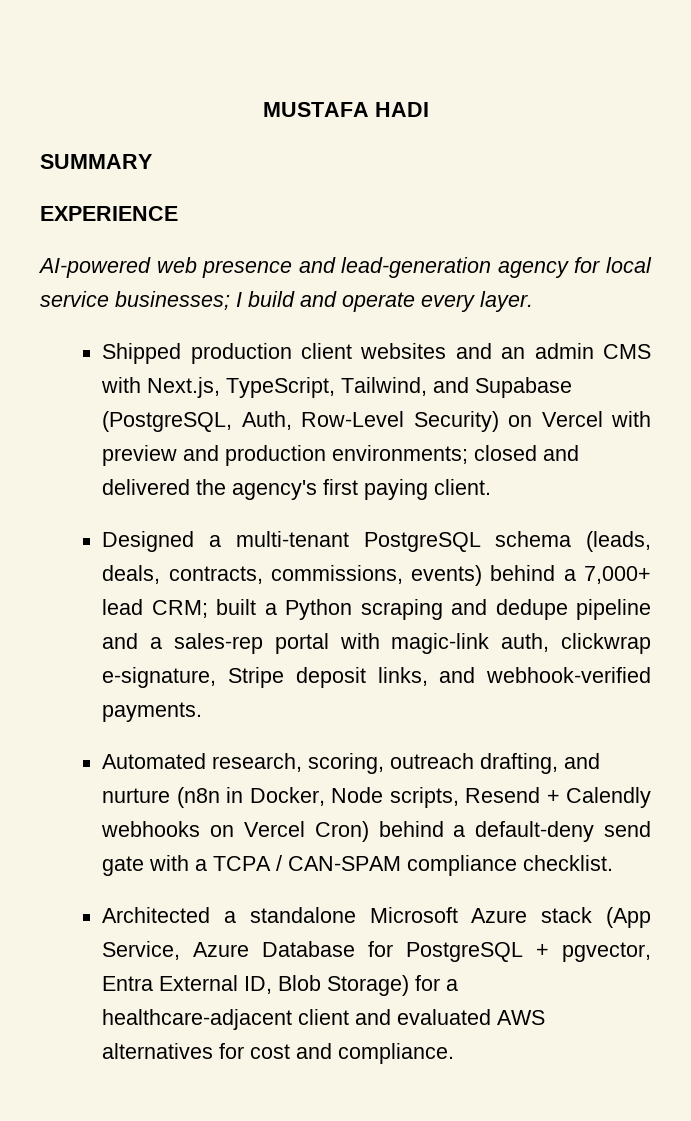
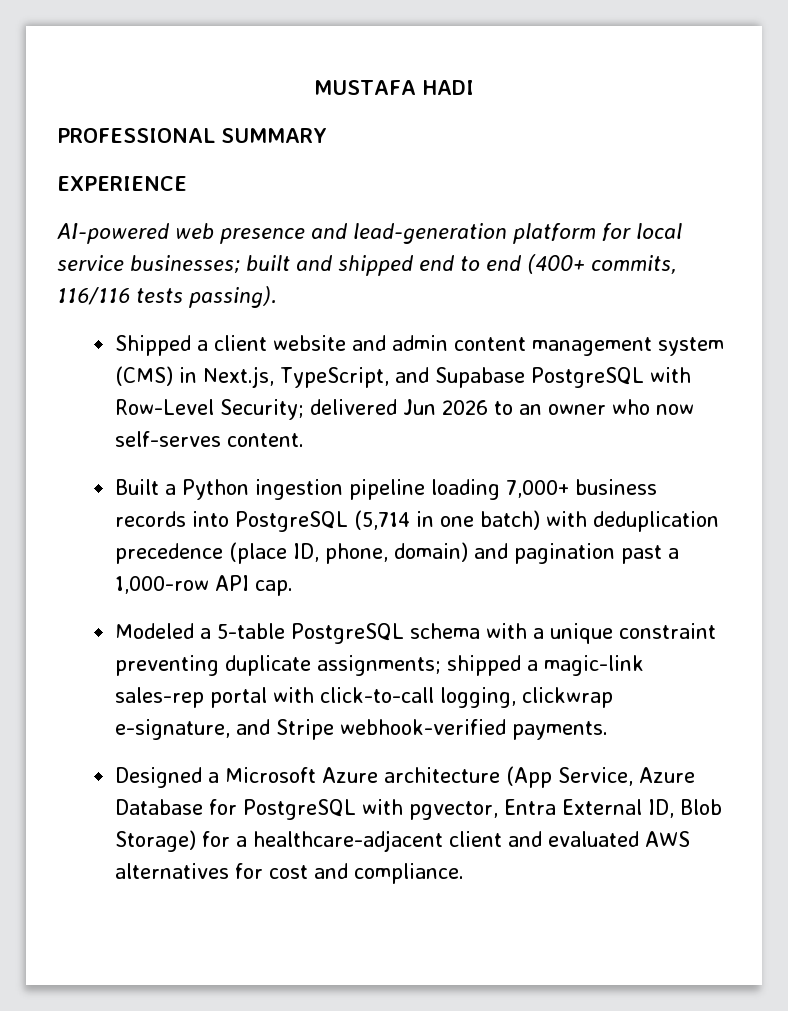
(429, 109) none -> [57,128,215,143] PROFESSIONAL
[497,261,569,278] agency -> [513,223,596,244] platform
[236,291,533,312] [102,343,651,364] [101,377,142,393] I build and operate every layer. // Shipped production client websites and an admin CMS with -> [246,254,677,276] [57,286,277,308] [114,335,724,356] [114,366,197,386] built and shipped end to end (400+ commits, 116/116 tests passing). // Shipped a client website and admin content management system (CMS) in
[341,377,428,396] Tailwind, -> (389, 377) none
[102,411,651,432] [102,445,580,466] [102,479,492,500] [102,531,651,552] [102,565,651,586] [102,599,651,620] [102,633,651,654] [102,667,651,688] [102,702,203,722] [102,753,601,774] [102,787,651,808] [101,821,651,842] [102,855,614,876] [102,907,356,923] (PostgreSQL, Auth, Row-Level Security) on Vercel with preview and production environments; closed and delivered the agency's first paying client. // Designed a multi-tenant PostgreSQL schema (leads, deals, contracts, commissions, events) behind a 7,000+ lead CRM; built a Python scraping and dedupe pipeline and a sales-rep portal with magic-link auth, clickwrap e-signature, Stripe deposit links, and webhook-verified payments. // Automated research, scoring, outreach drafting, and nurture (n8n in Docker, Node scripts, Resend + Calendly webhooks on Vercel Cron) behind a default-deny send gate with a TCPA / CAN-SPAM compliance checklist. // Architected a standalone -> [530,367,691,388] [114,399,694,420] [114,431,304,447] [114,479,657,500] [114,510,719,532] [114,542,679,564] [114,575,293,596] [114,623,716,644] [114,655,644,676] [114,687,613,708] [114,719,608,740] [114,767,219,788] PostgreSQL with Row-Level Security; delivered Jun 2026 to an owner who now self-serves content. // Built a Python ingestion pipeline loading 7,000+ business records into PostgreSQL (5,714 in one batch) with deduplication precedence (place ID, phone, domain) and pagination past a 1,000-row API cap. // Modeled a 5-table PostgreSQL schema with a unique constraint preventing duplicate assignments; shipped a magic-link sales-rep portal with click-to-call logging, clickwrap e-signature, and Stripe webhook-verified payments. // Designed a
[541,907,593,923] stack -> [383,767,500,783] architecture
[536,944,550,957] + -> [361,799,403,815] with

